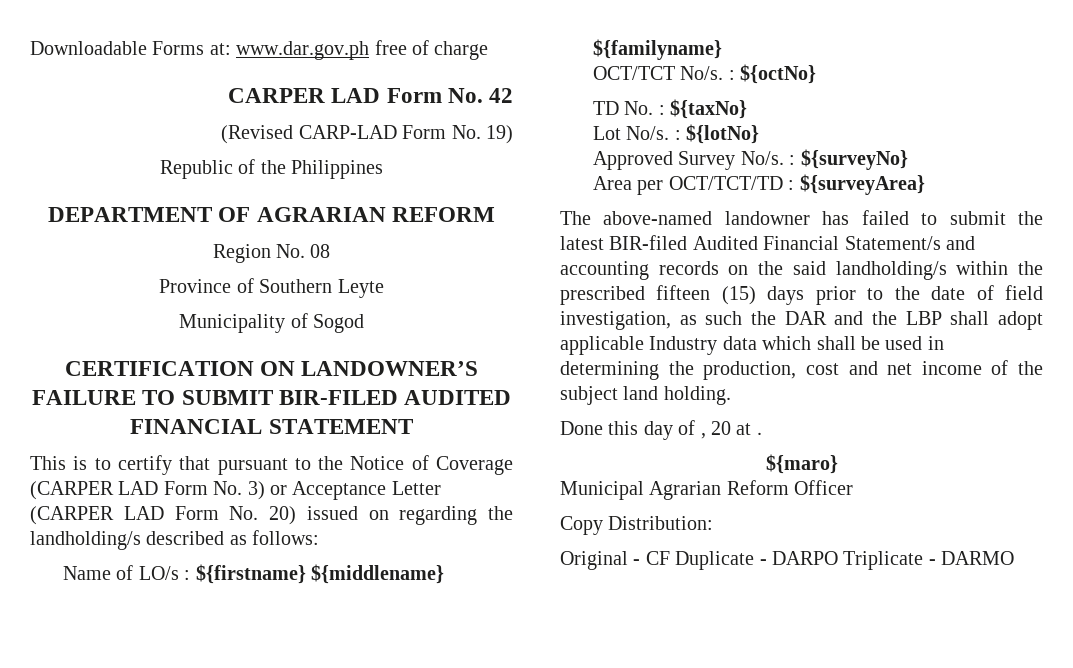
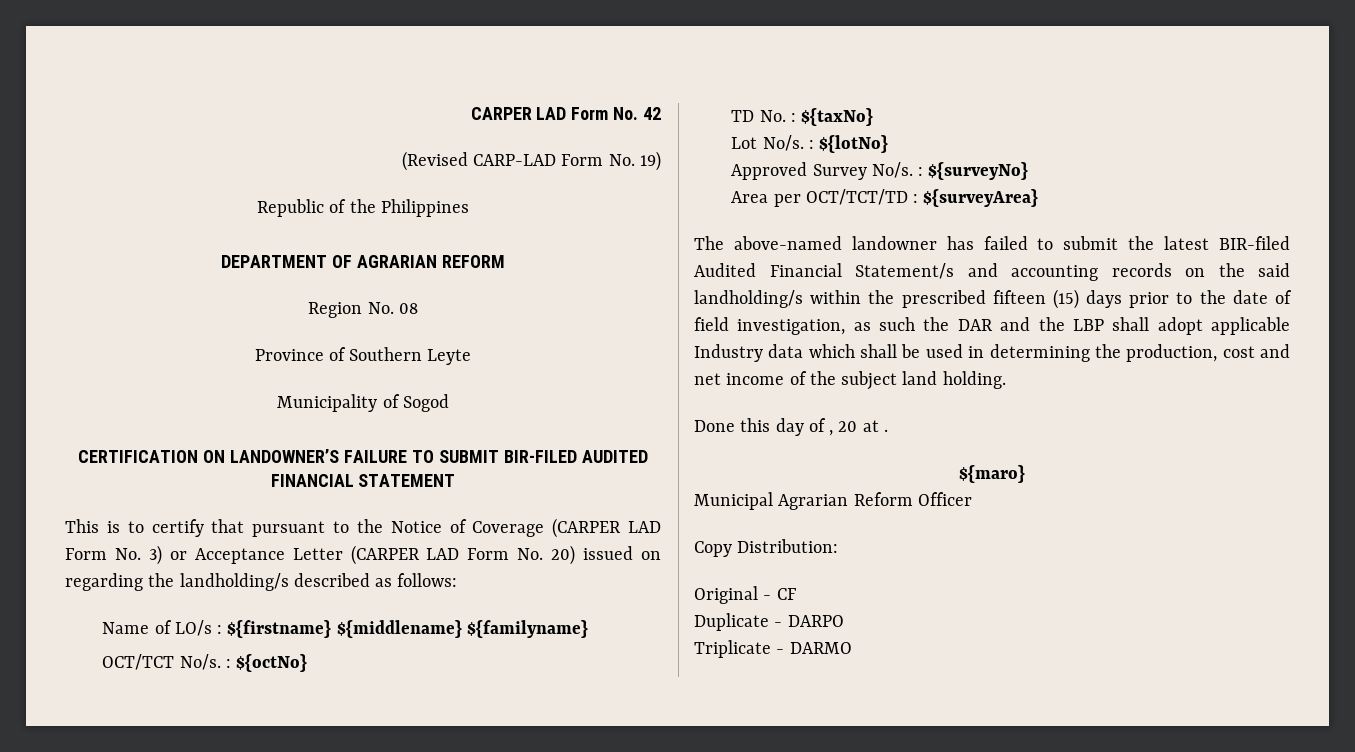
[30,40,489,60] Downloadable Forms at: www.dar.gov.ph free of charge // -> (470, 113) none
(670, 558) none -> (796, 594) //
(838, 558) none -> (844, 621) //

